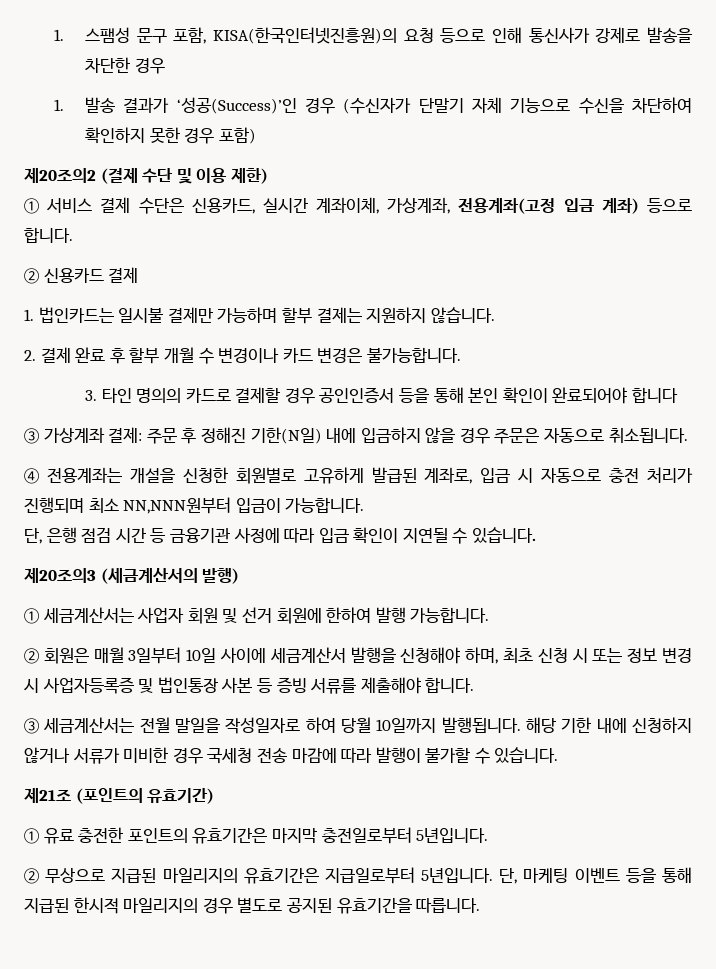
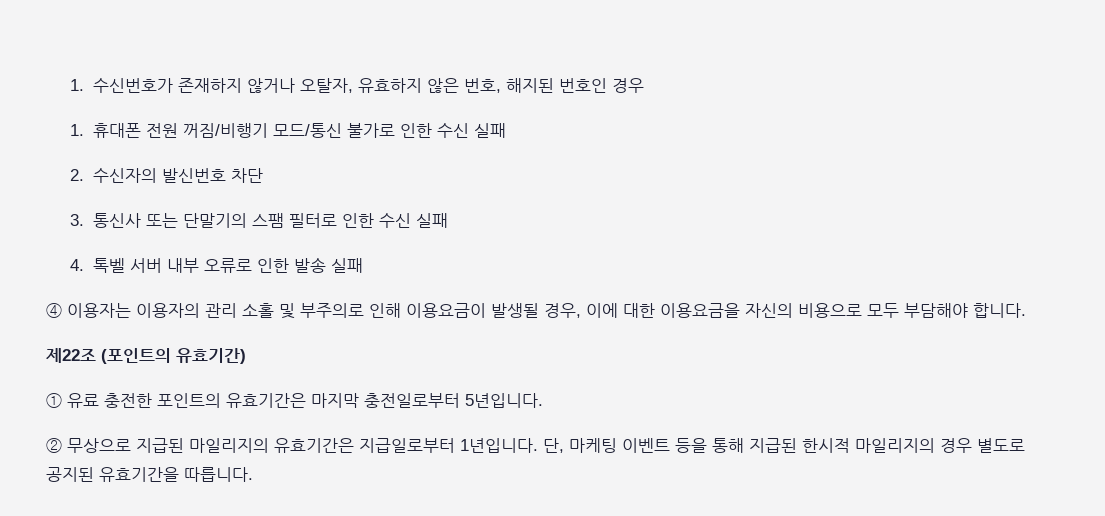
[54,27,692,44] [84,57,165,74] [54,97,692,114] [84,127,256,144] [24,168,268,184] [24,197,692,214] [24,227,73,243] [24,267,139,284] [24,307,495,324] [24,347,461,364] [84,387,678,404] [24,427,688,444] [24,467,693,484] [24,497,365,514] [24,527,537,544] [24,568,240,584] [24,607,490,624] [24,647,692,664] [24,677,475,694] [24,717,693,734] [24,747,559,764] [24,788,71,803] 1. 스팸성 문구 포함, KISA(한국인터넷진흥원)의 요청 등으로 인해 통신사가 강제로 발송을 차단한 경우 // 1. 발송 결과가 ‘성공(Success)’인 경우 (수신자가 단말기 자체 기능으로 수신을 차단하여 확인하지 못한 경우 포함) // 제20조의2 (결제 수단 및 이용 제한) // ① 서비스 결제 수단은 신용카드, 실시간 계좌이체, 가상계좌, 전용계좌(고정 입금 계좌) 등으로 합니다. // ② 신용카드 결제 // 1. 법인카드는 일시불 결제만 가능하며 할부 결제는 지원하지 않습니다. // 2. 결제 완료 후 할부 개월 수 변경이나 카드 변경은 불가능합니다. // 3. 타인 명의의 카드로 결제할 경우 공인인증서 등을 통해 본인 확인이 완료되어야 합니다 // ③ 가상계좌 결제: 주문 후 정해진 기한(N일) 내에 입금하지 않을 경우 주문은 자동으로 취소됩니다. // ④ 전용계좌는 개설을 신청한 회원별로 고유하게 발급된 계좌로, 입금 시 자동으로 충전 처리가 진행되며 최소 NN,NNN원부터 입금이 가능합니다. // 단, 은행 점검 시간 등 금융기관 사정에 따라 입금 확인이 지연될 수 있습니다. // 제20조의3 (세금계산서의 발행) // ① 세금계산서는 사업자 회원 및 선거 회원에 한하여 발행 가능합니다. // ② 회원은 매월 3일부터 10일 사이에 세금계산서 발행을 신청해야 하며, 최초 신청 시 또는 정보 변경 시 사업자등록증 및 법인통장 사본 등 증빙 서류를 제출해야 합니다. // ③ 세금계산서는 전월 말일을 작성일자로 하여 당월 10일까지 발행됩니다. 해당 기한 내에 신청하지 않거나 서류가 미비한 경우 국세청 전송 마감에 따라 발행이 불가할 수 있습니다. // 제21조 -> [69,78,645,93] [69,123,507,138] [69,168,264,183] [69,213,449,228] [69,257,364,273] [46,303,1026,319] [46,348,96,363] 1. 수신번호가 존재하지 않거나 오탈자, 유효하지 않은 번호, 해지된 번호인 경우 // 1. 휴대폰 전원 꺼짐/비행기 모드/통신 불가로 인한 수신 실패 // 2. 수신자의 발신번호 차단 // 3. 통신사 또는 단말기의 스팸 필터로 인한 수신 실패 // 4. 톡벨 서버 내부 오류로 인한 발송 실패 // ④ 이용자는 이용자의 관리 소홀 및 부주의로 인해 이용요금이 발생될 경우, 이에 대한 이용요금을 자신의 비용으로 모두 부담해야 합니다. // 제22조
[421,868,494,883] 5년입니다. -> [460,438,538,453] 1년입니다.

